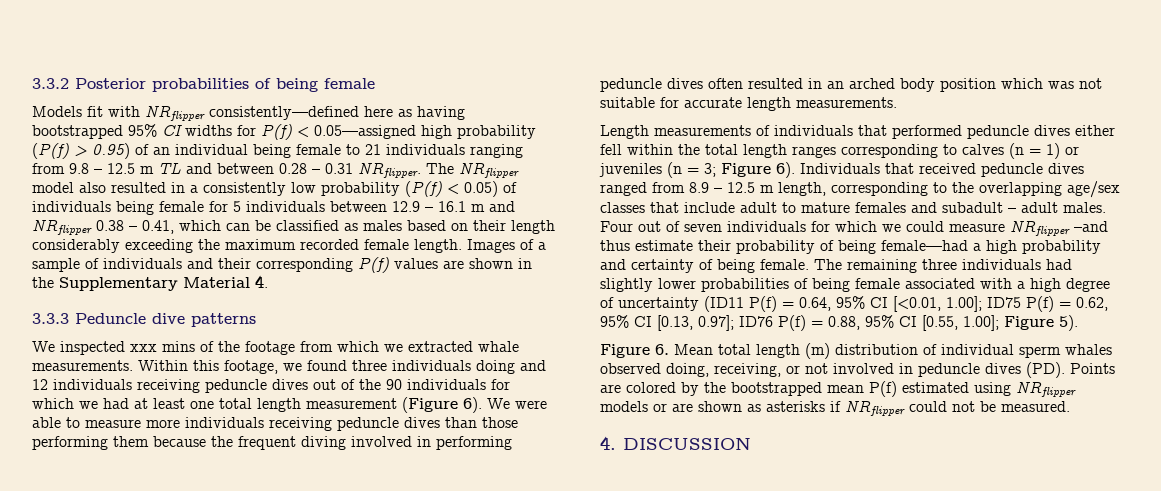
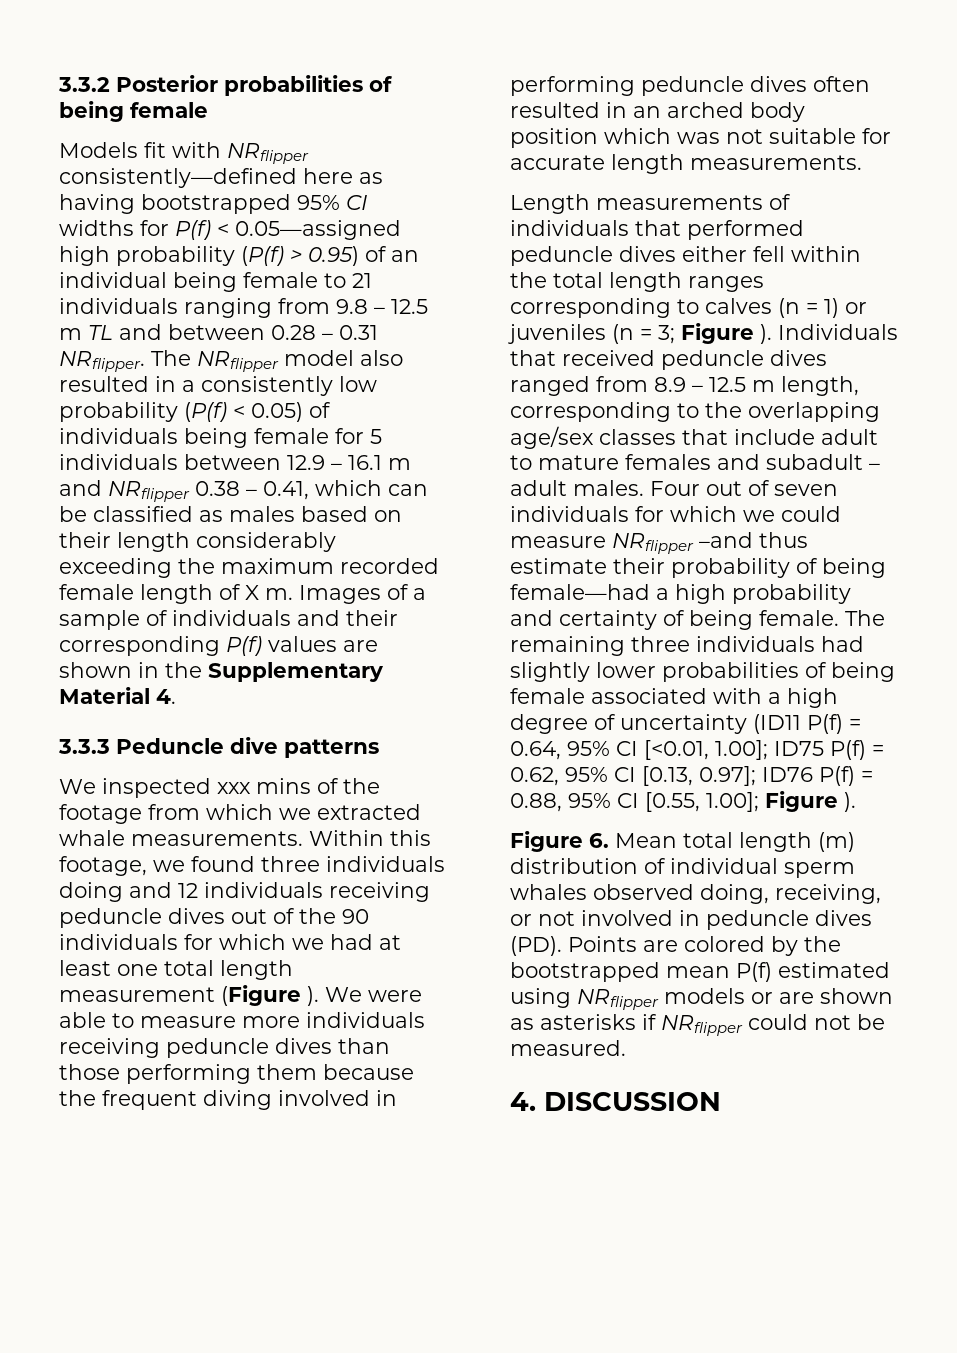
[414,239,462,253] length. -> [140,584,293,604] length of X m.
[463,397,482,413] 6). -> [307,986,319,1006] ).
[776,162,795,178] 6). -> [760,324,772,344] ).
[1059,315,1078,331] 5). -> [844,792,856,812] ).

